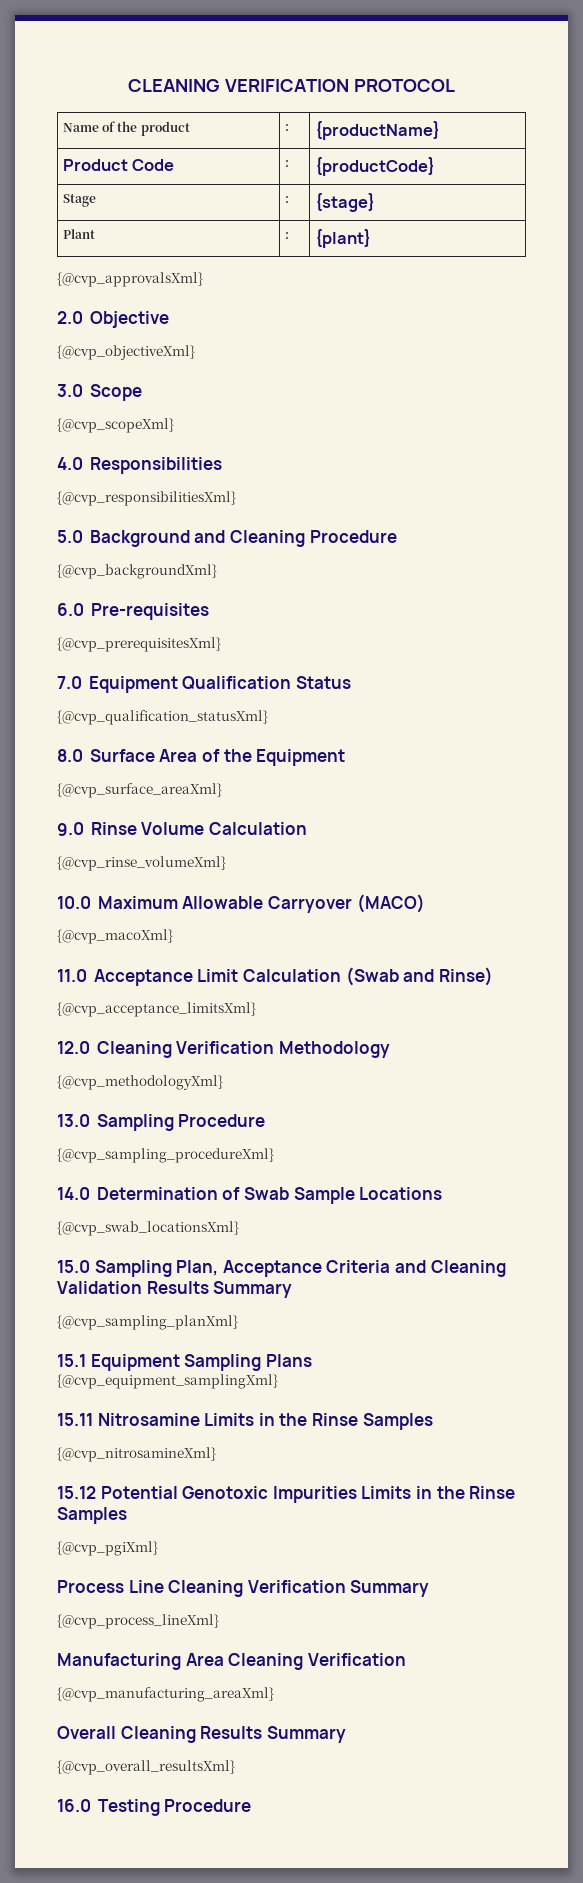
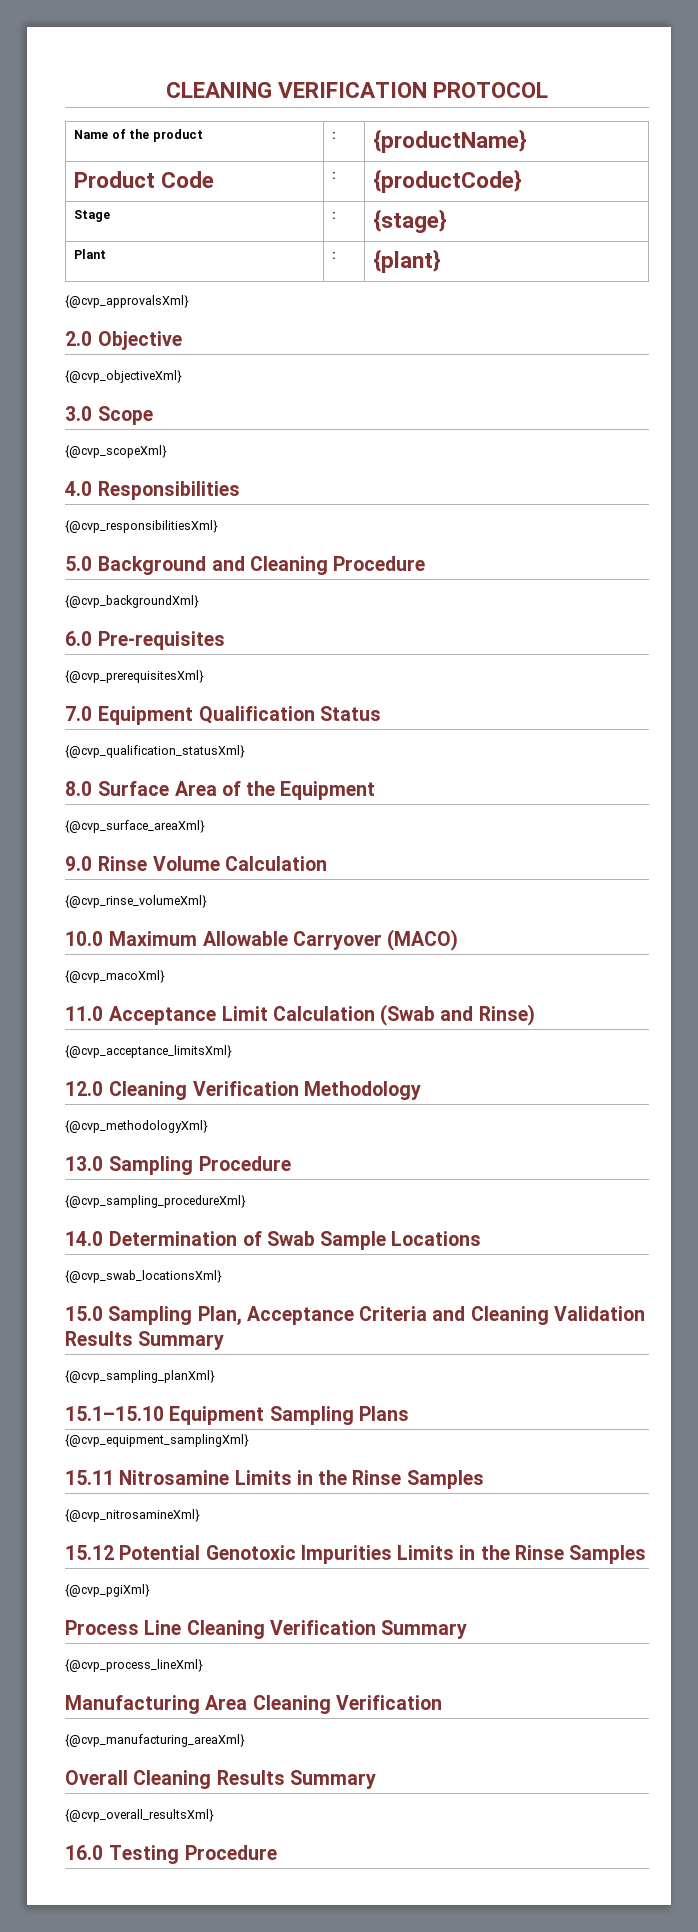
[57,1354,86,1367] 15.1 -> [65,1406,164,1421] 15.1–15.10

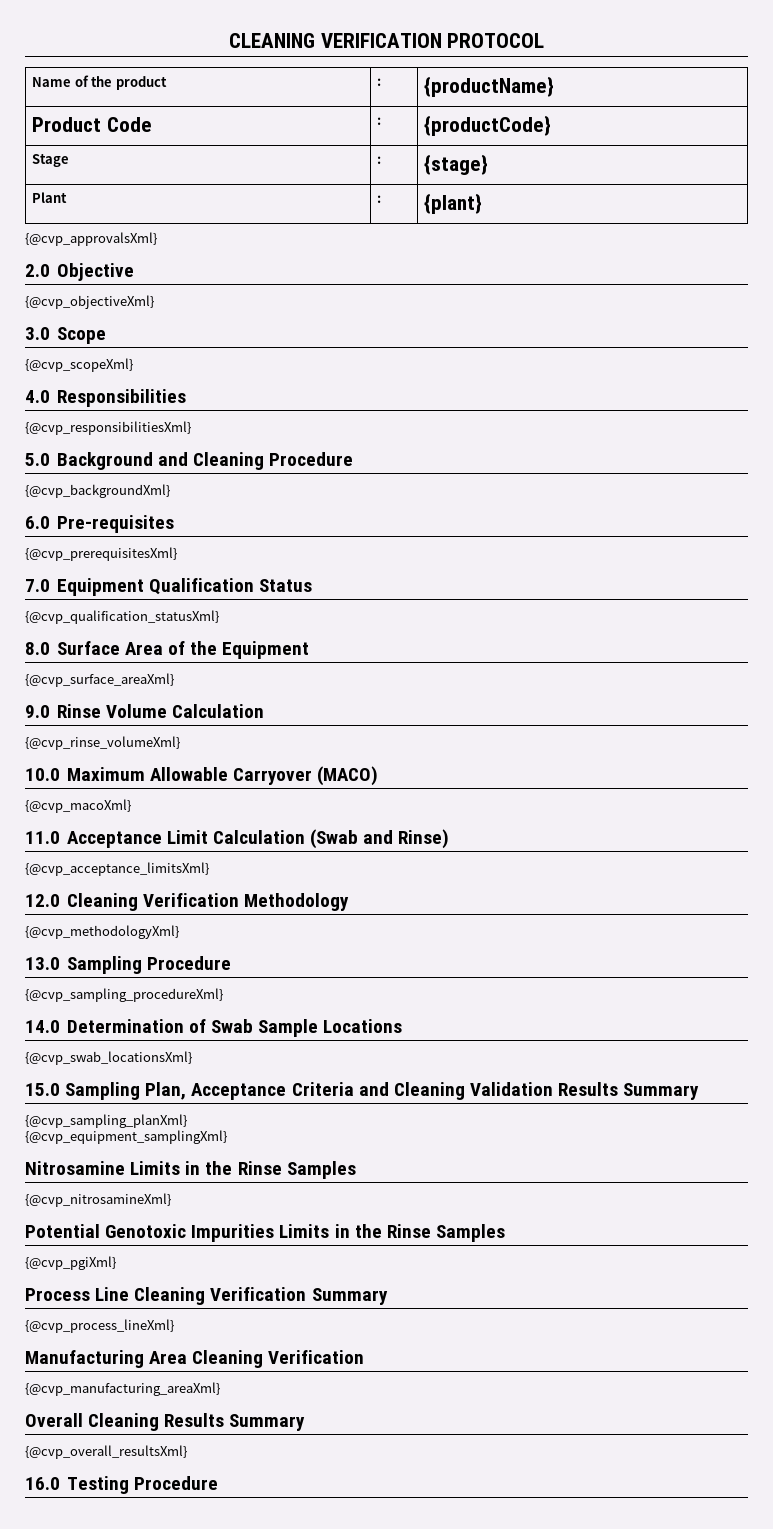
[65,1406,409,1425] // 15.1–15.10 Equipment Sampling Plans -> (187, 1121) none
[65,1470,114,1485] 15.11 -> (227, 1137) none
[65,1545,114,1560] 15.12 -> (171, 1200) none

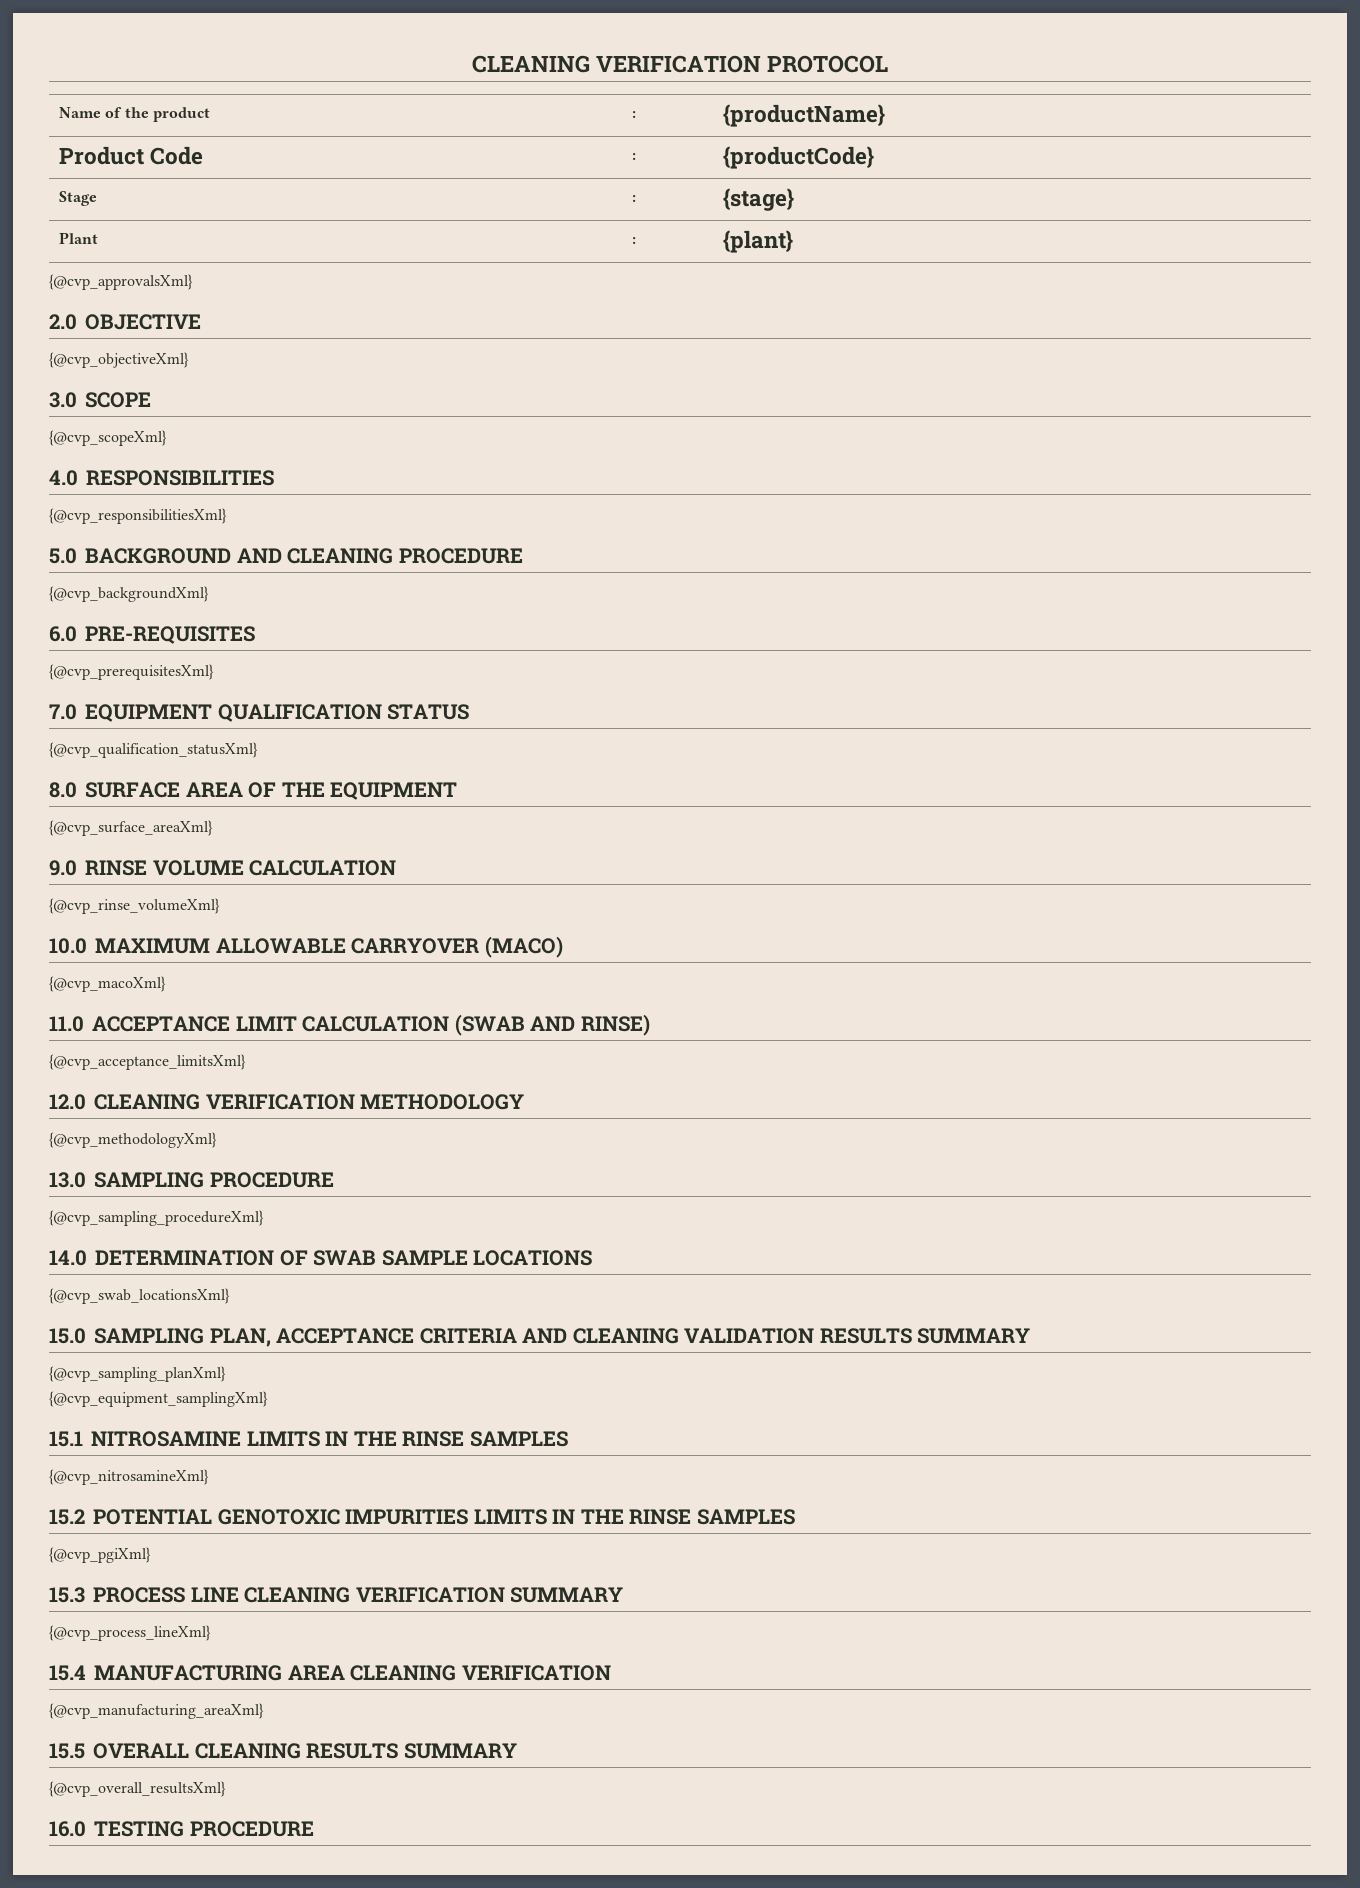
[56,263,134,281] Objective -> [85,314,201,330] OBJECTIVE
[56,327,106,344] Scope -> [85,392,151,408] SCOPE
[56,389,186,407] Responsibilities -> [86,470,274,486] RESPONSIBILITIES
[56,452,353,470] Background and Cleaning Procedure -> [85,548,523,564] BACKGROUND AND CLEANING PROCEDURE
[56,515,174,533] Pre-requisites -> [85,626,255,644] PRE-REQUISITES
[56,578,312,596] Equipment Qualification Status -> [85,704,470,722] EQUIPMENT QUALIFICATION STATUS
[56,641,310,659] Surface Area of the Equipment -> [85,782,458,800] SURFACE AREA OF THE EQUIPMENT
[56,704,264,718] Rinse Volume Calculation -> [85,860,397,876] RINSE VOLUME CALCULATION
[66,767,312,785] Maximum Allowable Carryover -> [95,938,480,954] MAXIMUM ALLOWABLE CARRYOVER
[66,829,450,849] Acceptance Limit Calculation (Swab and Rinse) -> [92,1014,650,1036] ACCEPTANCE LIMIT CALCULATION (SWAB AND RINSE)
[66,893,349,911] Cleaning Verification Methodology -> [94,1094,525,1110] CLEANING VERIFICATION METHODOLOGY
[66,956,231,974] Sampling Procedure -> [94,1172,334,1188] SAMPLING PROCEDURE
[66,1019,403,1037] [25,1051,192,1065] [25,1082,700,1100] [25,1114,187,1128] [25,1130,227,1144] [25,1161,356,1179] [25,1193,171,1207] [25,1224,505,1242] [25,1256,116,1270] [25,1287,388,1305] [25,1319,174,1333] [25,1350,365,1368] [25,1382,220,1396] [25,1413,306,1431] Determination of Swab Sample Locations // {@cvp_swab_locationsXml} // 15.0 Sampling Plan, Acceptance Criteria and Cleaning Validation Results Summary // {@cvp_sampling_planXml} // {@cvp_equipment_samplingXml} // Nitrosamine Limits in the Rinse Samples // {@cvp_nitrosamineXml} // Potential Genotoxic Impurities Limits in the Rinse Samples // {@cvp_pgiXml} // Process Line Cleaning Verification Summary // {@cvp_process_lineXml} // Manufacturing Area Cleaning Verification // {@cvp_manufacturing_areaXml} // Overall Cleaning Results Summary -> [95,1250,593,1266] [49,1288,230,1304] [49,1328,1031,1347] [49,1366,226,1382] [49,1391,268,1407] [49,1431,568,1447] [49,1469,209,1485] [49,1509,795,1525] [49,1547,151,1563] [49,1587,624,1603] [49,1625,211,1641] [49,1665,611,1681] [49,1703,264,1719] [49,1743,517,1759] DETERMINATION OF SWAB SAMPLE LOCATIONS // {@cvp_swab_locationsXml} // 15.0 SAMPLING PLAN, ACCEPTANCE CRITERIA AND CLEANING VALIDATION RESULTS SUMMARY // {@cvp_sampling_planXml} // {@cvp_equipment_samplingXml} // 15.1 NITROSAMINE LIMITS IN THE RINSE SAMPLES // {@cvp_nitrosamineXml} // 15.2 POTENTIAL GENOTOXIC IMPURITIES LIMITS IN THE RINSE SAMPLES // {@cvp_pgiXml} // 15.3 PROCESS LINE CLEANING VERIFICATION SUMMARY // {@cvp_process_lineXml} // 15.4 MANUFACTURING AREA CLEANING VERIFICATION // {@cvp_manufacturing_areaXml} // 15.5 OVERALL CLEANING RESULTS SUMMARY
[66,1476,218,1494] Testing Procedure -> [94,1821,314,1837] TESTING PROCEDURE

